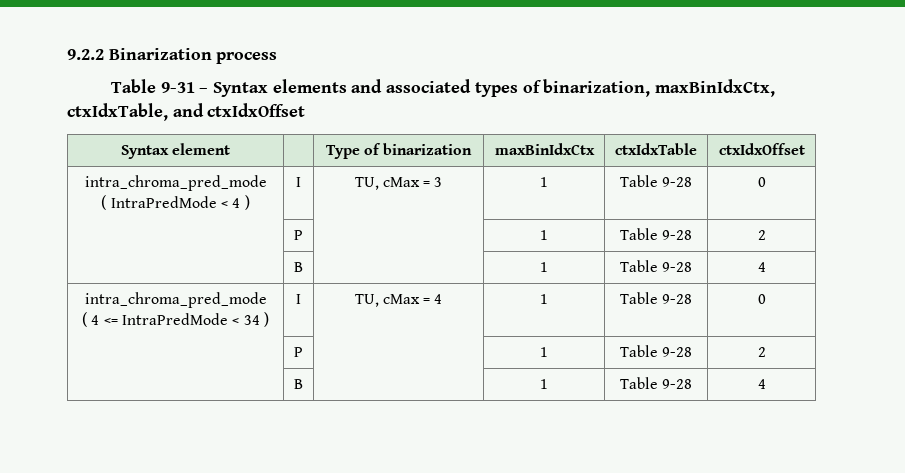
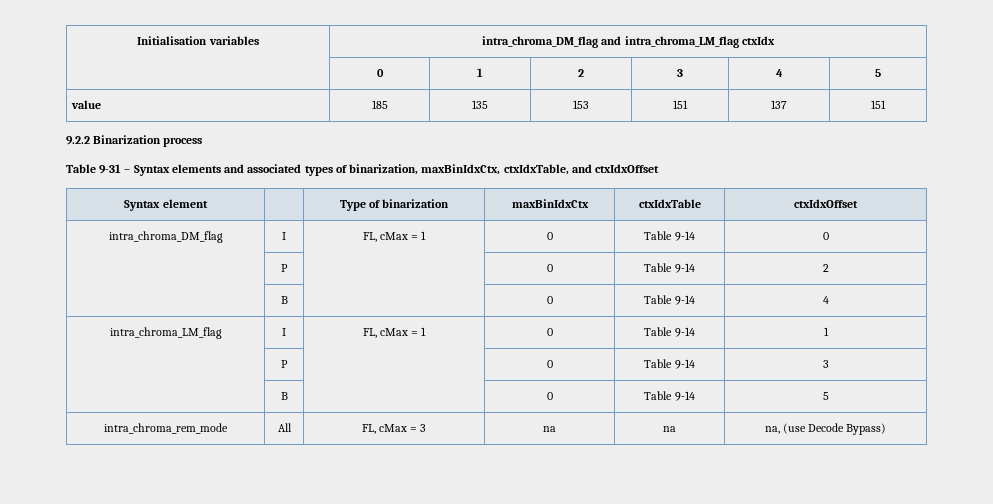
(67, 54) none -> [137,36,259,45] [482,36,775,48] [376,69,384,77] [477,68,483,77] [578,69,584,77] [677,69,683,77] [775,69,783,77] [875,69,881,77] [71,100,102,109] [371,100,388,109] [472,100,488,109] [573,100,589,109] [673,100,688,109] [771,100,787,109] [871,100,886,109] Initialisation variables | intra_chroma_DM_flag and intra_chroma_LM_flag ctxIdx // | 0 | 1 | 2 | 3 | 4 | 5 // value | 185 | 135 | 153 | 151 | 137 | 151 //
[84,175,267,191] [101,195,250,210] [296,177,301,187] [354,177,443,190] [540,177,548,187] [619,175,693,187] [757,177,766,187] [294,230,303,240] [540,230,548,240] [619,228,693,240] [757,230,766,240] [294,262,303,272] [540,262,548,272] [619,260,693,272] intra_chroma_pred_mode // ( IntraPredMode < 4 ) | I | TU, cMax = 3 | 1 | Table 9-28 | 0 // | P | | 1 | Table 9-28 | 2 // | B | | 1 | Table 9-28 -> [108,231,223,243] [282,232,286,240] [362,231,427,242] [546,232,553,240] [644,231,695,241] [822,232,829,240] [281,264,288,272] [546,264,553,272] [644,263,695,273] [822,264,829,272] [280,296,288,304] [546,296,553,304] [644,295,695,305] intra_chroma_DM_flag | I | FL, cMax = 1 | 0 | Table 9-14 | 0 // | P | | 0 | Table 9-14 | 2 // | B | | 0 | Table 9-14
[84,292,267,308] [82,312,269,327] [296,294,301,304] [354,294,443,307] [540,294,548,304] [619,292,693,304] [757,294,766,304] [294,347,303,357] [540,347,548,357] [619,345,693,357] [757,347,766,357] [294,379,303,389] [540,379,548,389] [619,377,693,389] [757,379,766,389] intra_chroma_pred_mode // ( 4 <= IntraPredMode < 34 ) | I | TU, cMax = 4 | 1 | Table 9-28 | 0 // | P | | 1 | Table 9-28 | 2 // | B | | 1 | Table 9-28 | 4 -> [109,327,222,339] [282,328,286,336] [362,327,427,338] [546,328,553,336] [644,327,695,337] [823,327,829,336] [281,360,288,368] [546,360,553,368] [644,359,695,369] [822,360,829,368] [280,392,288,400] [546,392,553,400] [644,391,695,401] [822,392,829,400] [104,423,228,434] [277,423,292,432] [361,424,427,434] [543,426,556,432] [663,426,676,432] [764,423,887,435] intra_chroma_LM_flag | I | FL, cMax = 1 | 0 | Table 9-14 | 1 // | P | | 0 | Table 9-14 | 3 // | B | | 0 | Table 9-14 | 5 // intra_chroma_rem_mode | All | FL, cMax = 3 | na | na | na, (use Decode Bypass)

